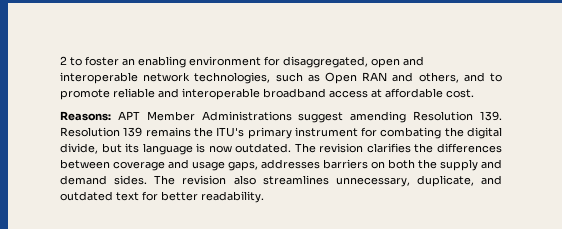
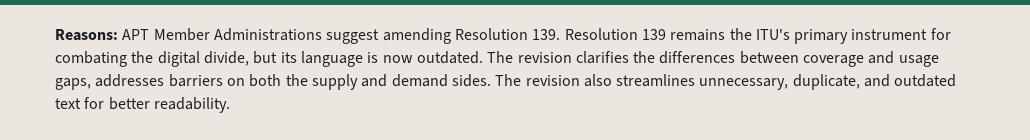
[60,56,424,68] [60,72,502,84] [60,88,474,100] 2 to foster an enabling environment for disaggregated, open and interoperable network technologies, such as Open RAN and others, and to promote reliable and interoperable broadband access at affordable cost. // -> (55, 35) none

